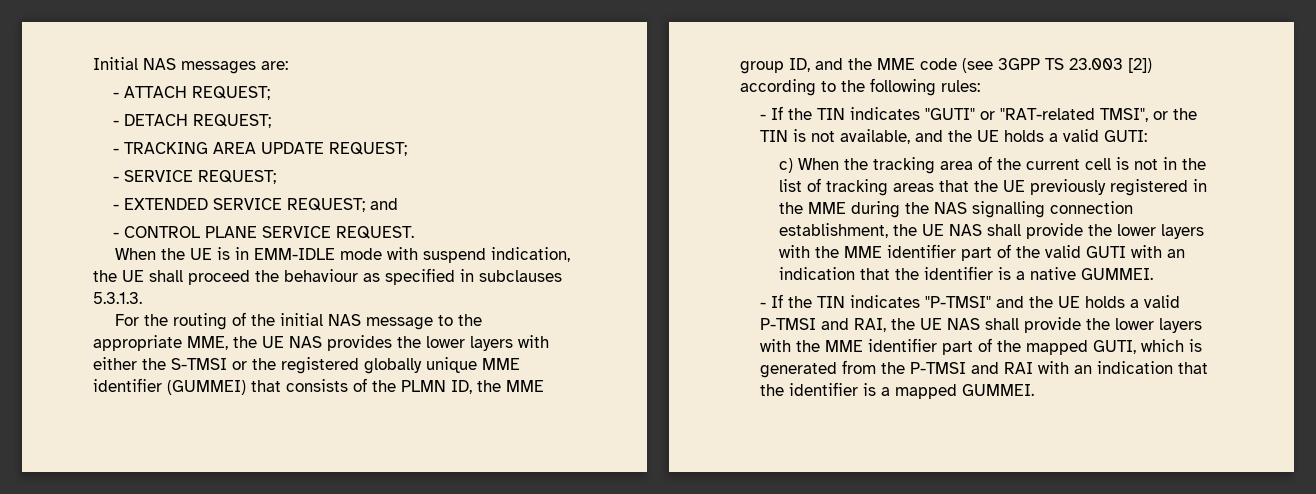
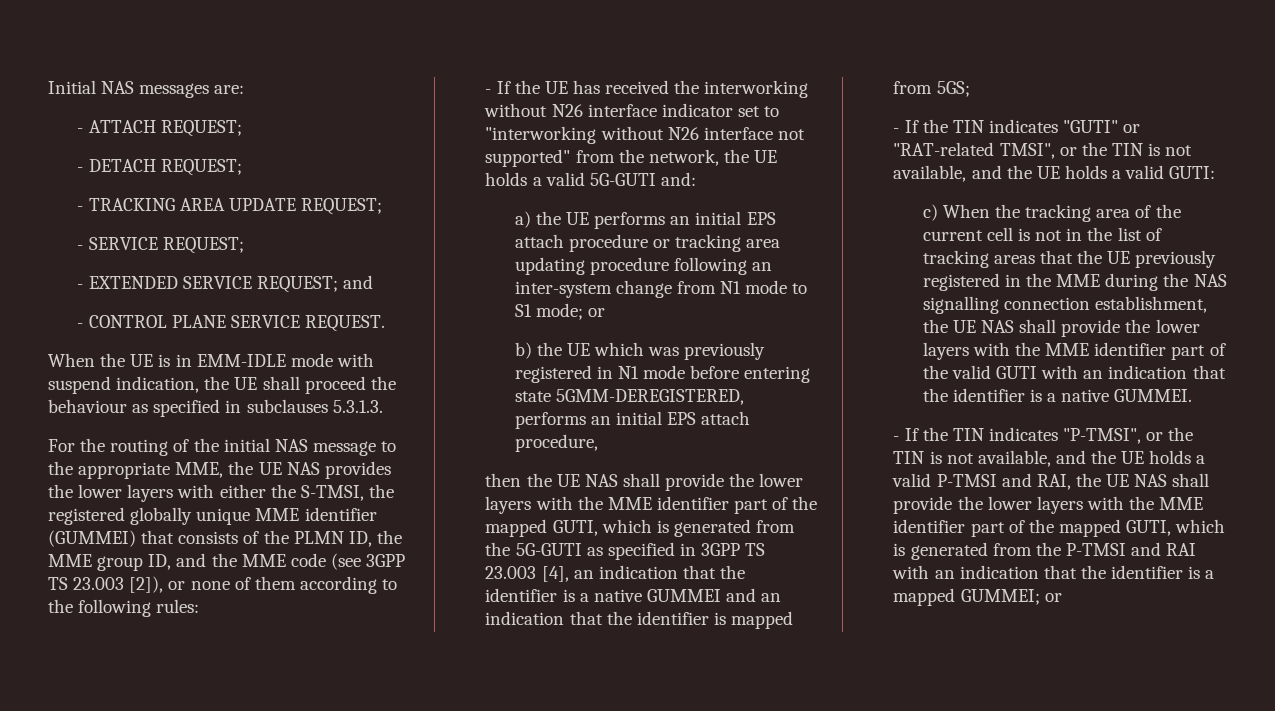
[171,358,247,370] S-TMSI or -> [300,485,364,501] S-TMSI,
[1128,58,1152,73] [2]) -> [129,576,296,593] [2]), or none of them
(980, 86) none -> [485,80,809,98] [484,103,780,117] [485,126,805,144] [485,149,778,167] [485,172,696,186] [514,211,776,229] [514,234,781,252] [514,257,773,275] [514,280,808,298] [514,303,605,320] [514,342,766,360] [514,365,811,383] [514,389,744,405] [514,411,751,429] [514,434,598,452] [485,473,804,491] [485,496,818,514] [485,519,796,537] [485,542,766,560] [485,565,746,582] [485,588,782,602] [485,611,794,629] [893,81,970,97] // - If the UE has received the interworking without N26 interface indicator set to "interworking without N26 interface not supported" from the network, the UE holds a valid 5G-GUTI and: // a) the UE performs an initial EPS attach procedure or tracking area updating procedure following an inter-system change from N1 mode to S1 mode; or // b) the UE which was previously registered in N1 mode before entering state 5GMM-DEREGISTERED, performs an initial EPS attach procedure, // then the UE NAS shall provide the lower layers with the MME identifier part of the mapped GUTI, which is generated from the 5G-GUTI as specified in 3GPP TS 23.003 [4], an indication that the identifier is a native GUMMEI and an indication that the identifier is mapped from 5GS;
[924,296,991,308] "P-TMSI" -> [1063,427,1194,444] [893,450,1051,467] "P-TMSI", or the TIN is not available,
[961,384,1034,396] GUMMEI. -> [960,589,1062,605] GUMMEI; or

